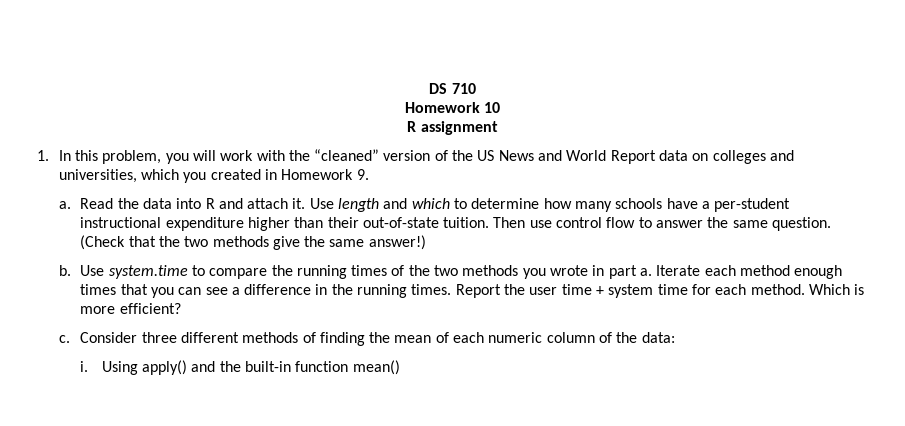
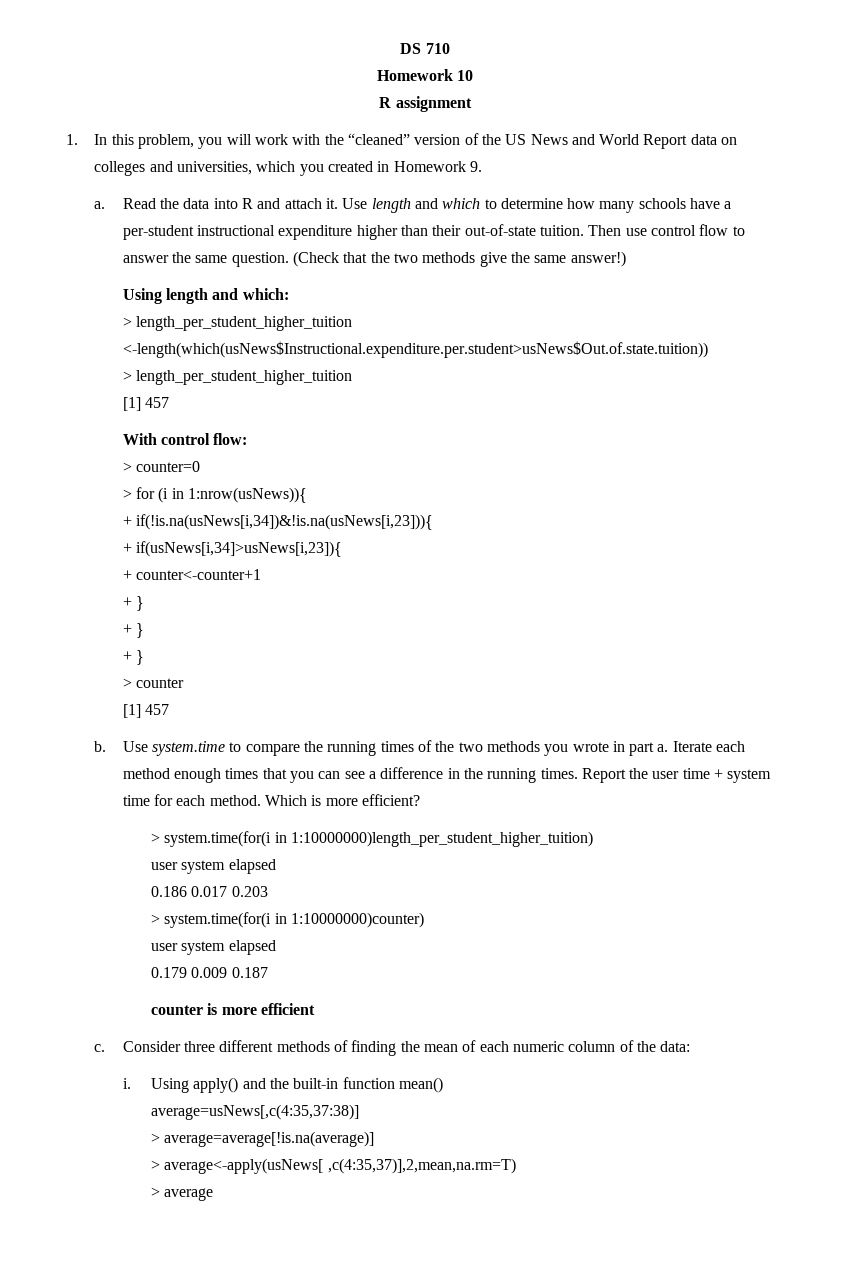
(426, 242) none -> [122,288,289,304] [122,316,352,331] [122,341,708,358] [122,370,352,385] [122,397,169,411] [122,433,248,445] [122,461,200,472] [122,487,307,503] [122,514,433,530] [122,541,342,557] [122,569,261,580] [122,596,144,611] [122,623,144,638] [122,650,144,665] [122,678,184,688] [122,704,169,718] // Using length and which: // > length_per_student_higher_tuition <-length(which(usNews$Instructional.expenditure.per.student>usNews$Out.of.state.tuition)) // > length_per_student_higher_tuition // [1] 457 // With control flow: // > counter=0 // > for (i in 1:nrow(usNews)){ // + if(!is.na(usNews[i,34])&!is.na(usNews[i,23])){ // + if(usNews[i,34]>usNews[i,23]){ // + counter<-counter+1 // + } // + } // + } // > counter // [1] 457
(181, 308) none -> [151,831,593,847] [151,859,276,874] [151,886,268,897] [151,912,424,928] [151,940,276,955] [151,967,268,978] [151,1003,315,1015] // > system.time(for(i in 1:10000000)length_per_student_higher_tuition) // user system elapsed // 0.186 0.017 0.203 // > system.time(for(i in 1:10000000)counter) // user system elapsed // 0.179 0.009 0.187 // counter is more efficient
(400, 367) none -> [151,1104,360,1120] [151,1131,375,1147] [151,1158,516,1174] [151,1187,214,1201] // average=usNews[,c(4:35,37:38)] // > average=average[!is.na(average)] // > average<-apply(usNews[ ,c(4:35,37)],2,mean,na.rm=T) // > average

